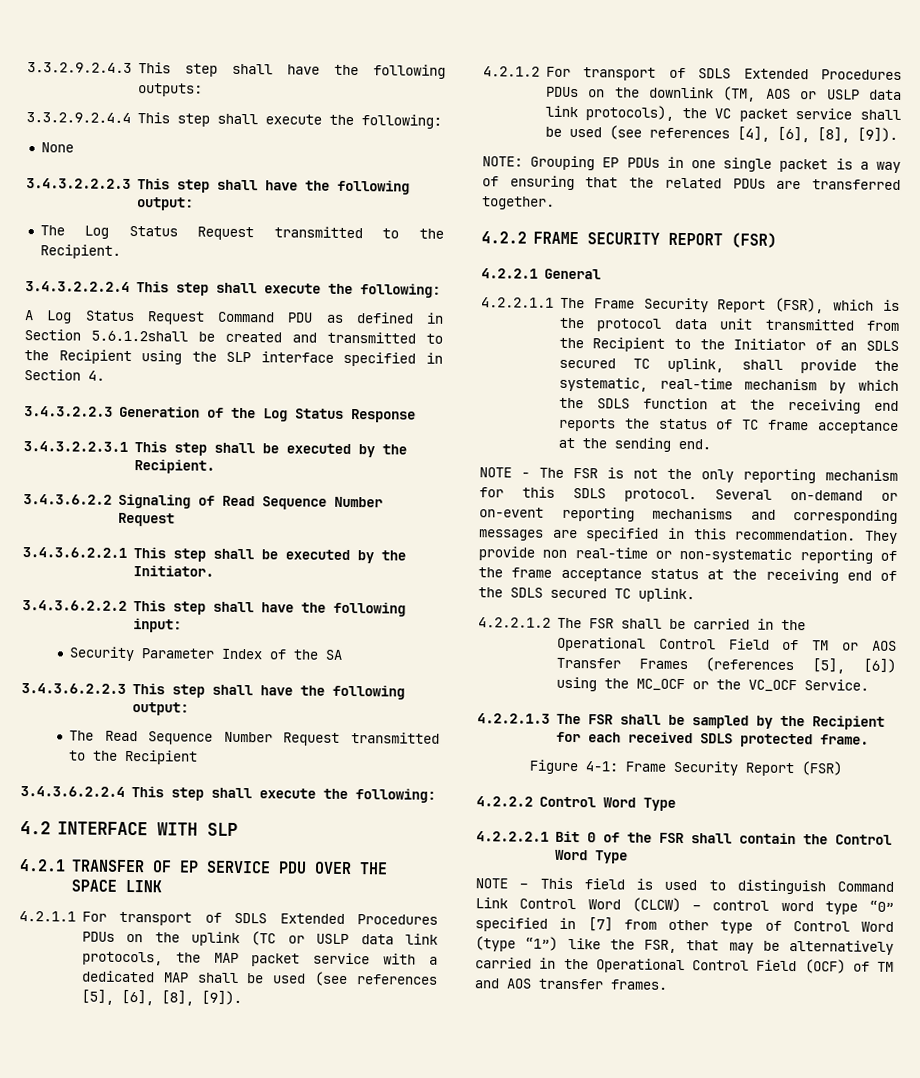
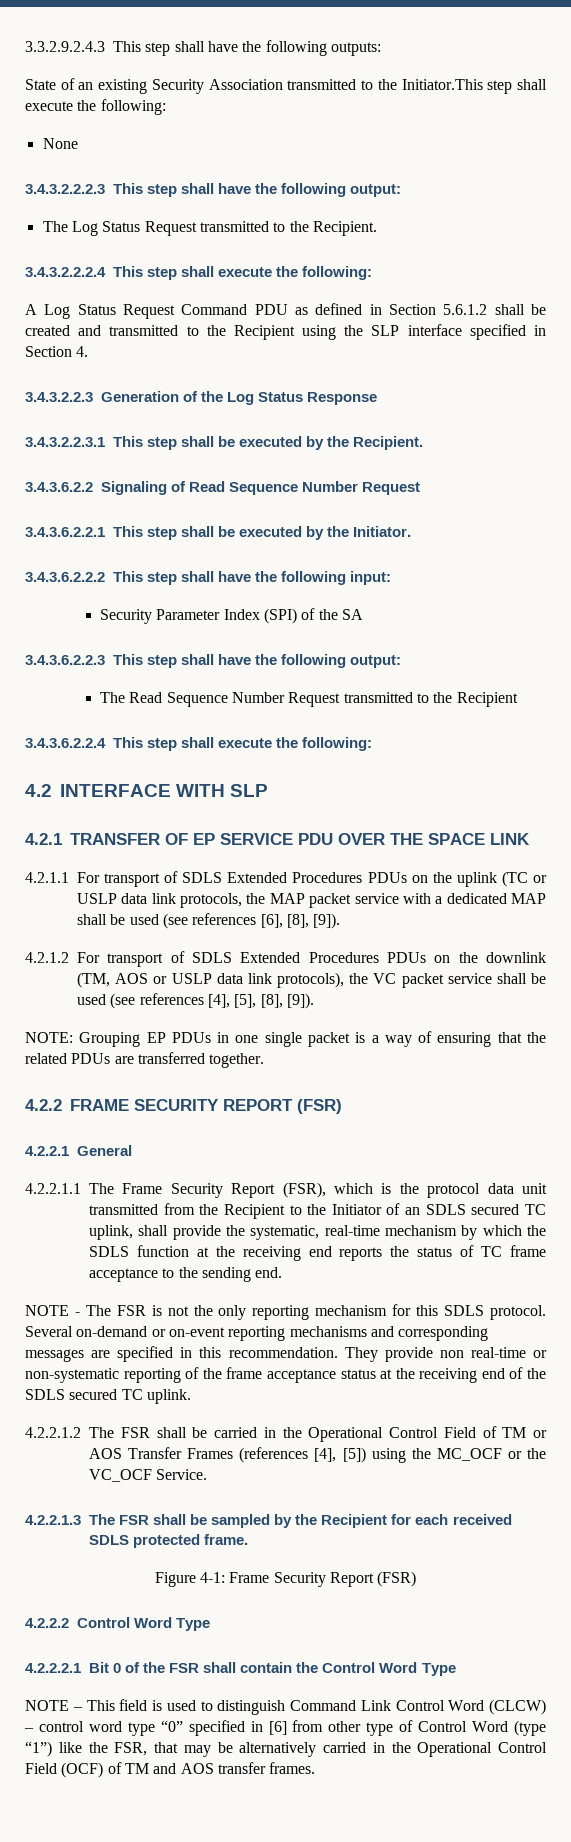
[26,112,170,124] 3.3.2.9.2.4.4 This -> [25,78,483,94] State of an existing Security Association transmitted to the Initiator.This
[91,330,188,342] 5.6.1.2shall -> [443,304,525,315] 5.6.1.2 shall
(262, 654) none -> [263,608,297,624] (SPI)
[80,989,114,1005] [5], -> (257, 919) none
[776,126,810,143] [6], -> [234,994,257,1008] [5],
[557,437,575,449] at -> [162,1268,175,1278] to
[812,658,896,674] [5], [6]) -> [314,1447,366,1463] [4], [5])
[587,917,613,932] [7] -> [268,1721,287,1735] [6]

